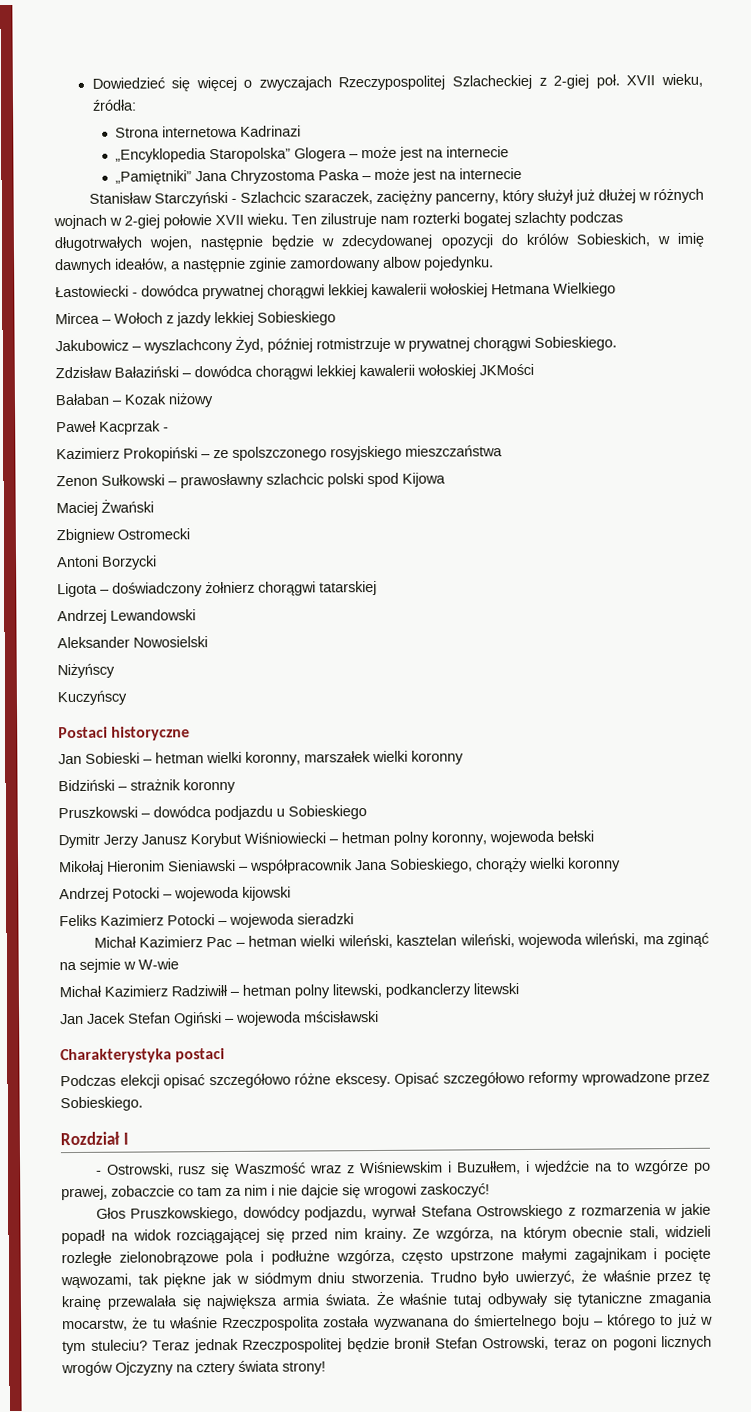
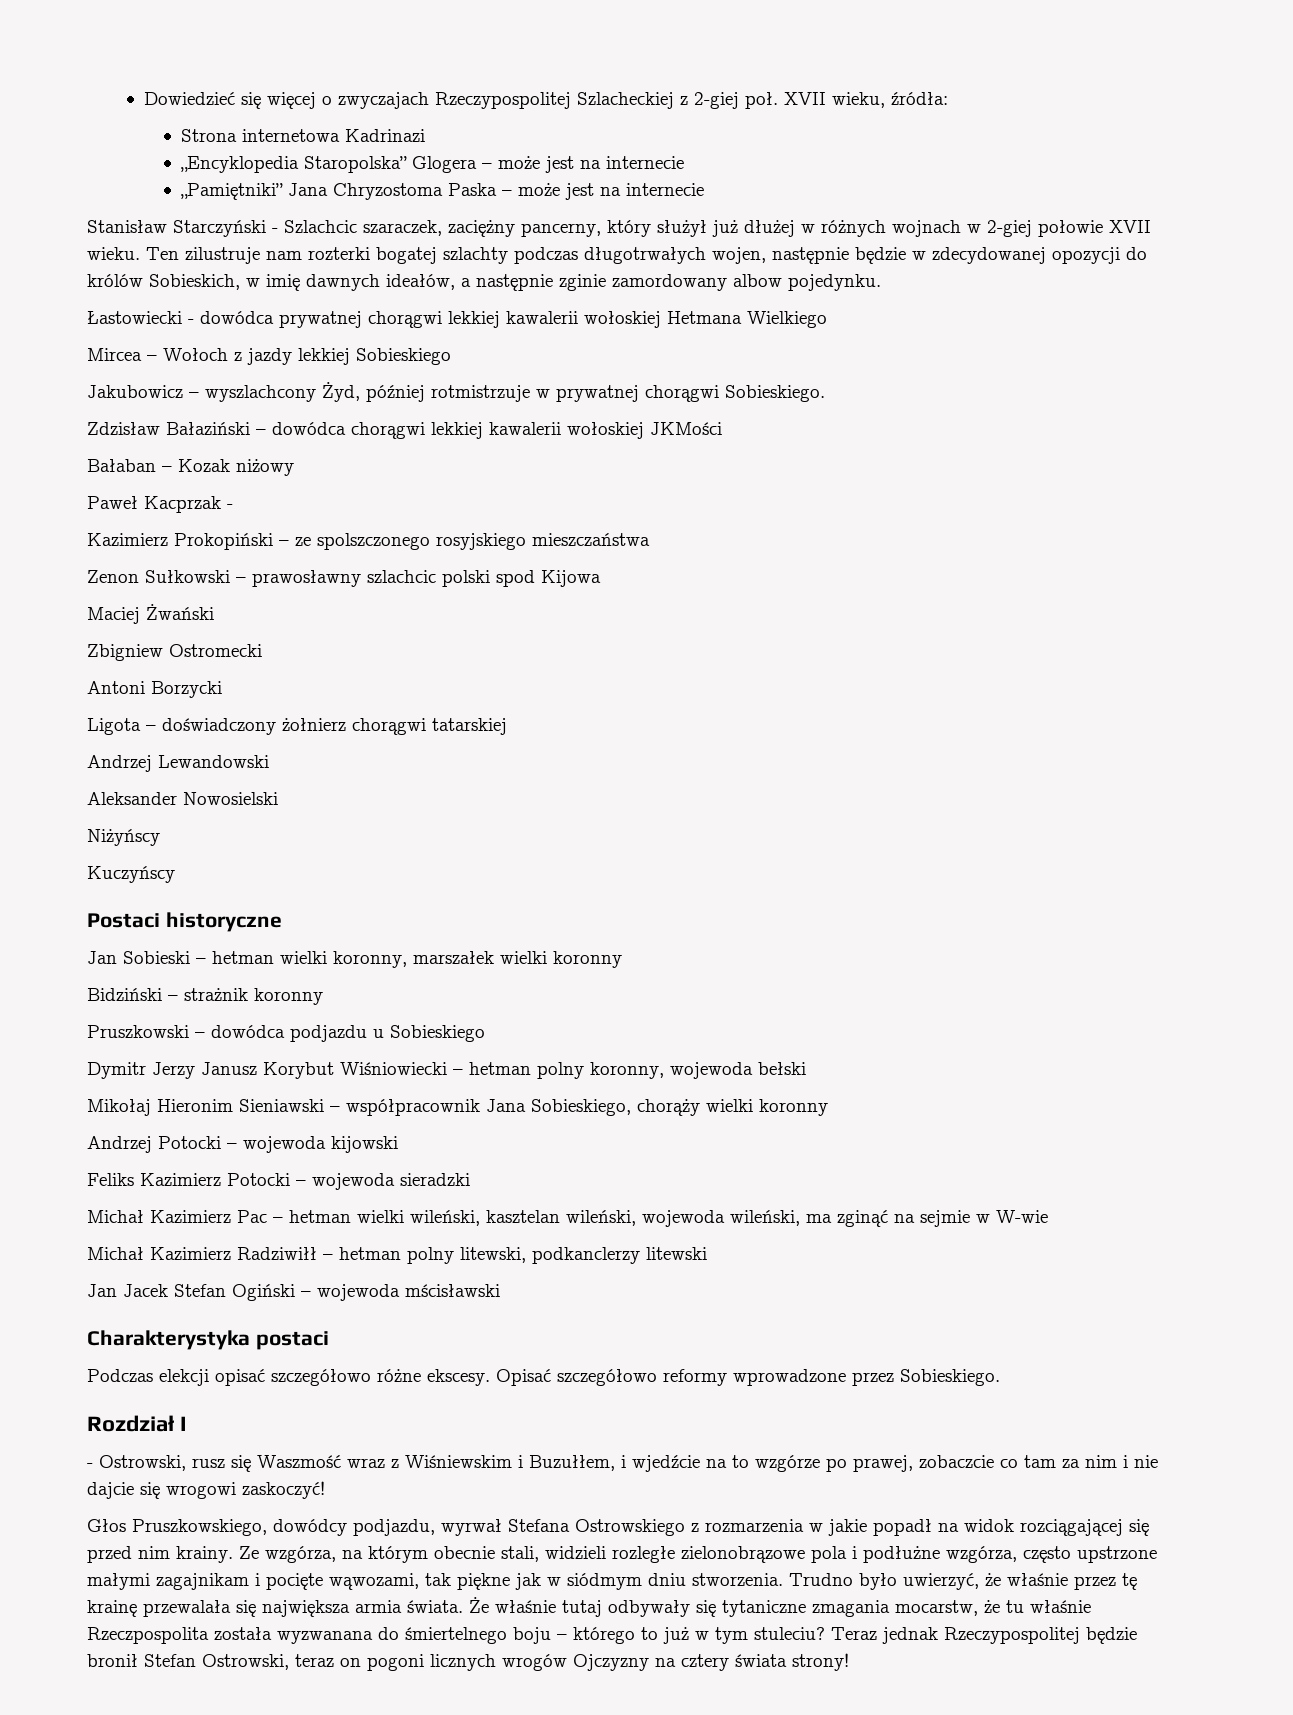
[242,1338,342,1353] Rzeczpospolitej -> [944,1627,1080,1644] Rzeczypospolitej

